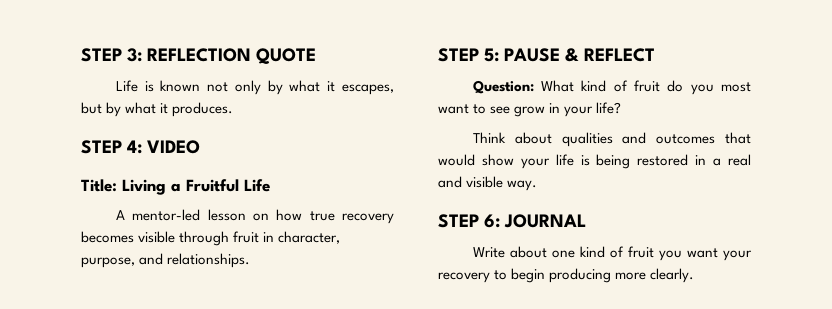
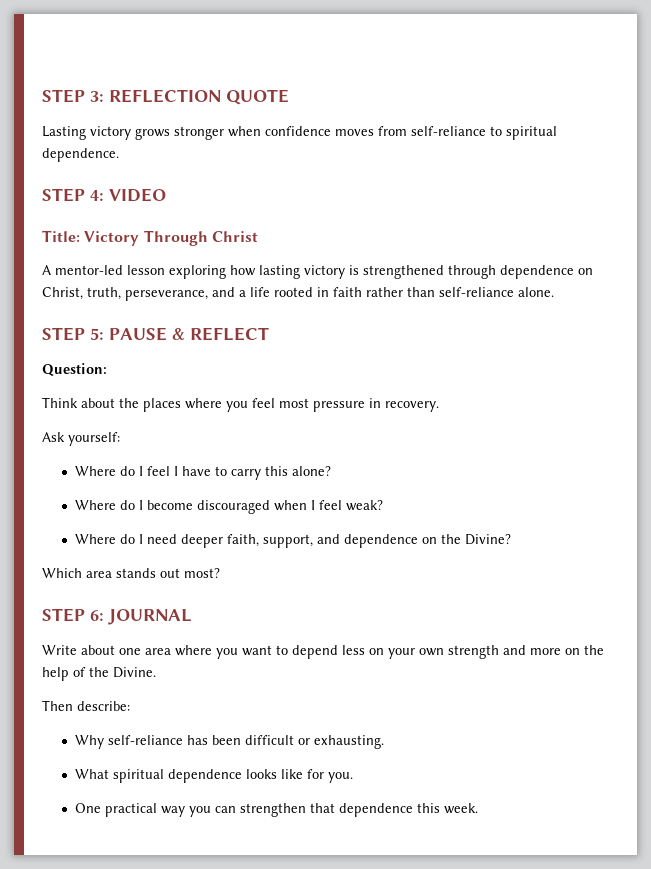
[115,80,394,95] [81,102,234,117] Life is known not only by what it escapes, but by what it produces. -> [42,126,557,140] [42,148,119,162] Lasting victory grows stronger when confidence moves from self-reliance to spiritual dependence.
[122,179,270,195] Living a Fruitful Life -> [84,230,258,246] Victory Through Christ
[252,209,394,224] [81,231,341,246] [81,253,251,268] on how true recovery becomes visible through fruit in character, purpose, and relationships. -> [169,265,593,279] [42,287,554,301] exploring how lasting victory is strengthened through dependence on Christ, truth, perseverance, and a life rooted in faith rather than self-reliance alone.
[541,80,751,95] [438,102,622,117] [472,132,751,147] [438,154,751,169] [438,176,538,191] What kind of fruit do you most want to see grow in your life? // Think about qualities and outcomes that would show your life is being restored in a real and visible way. -> [42,397,439,412] [42,432,120,446] [75,466,332,480] [75,500,384,514] [75,534,512,548] [42,568,220,578] // Think about the places where you feel most pressure in recovery. // Ask yourself: // Where do I feel I have to carry this alone? // Where do I become discouraged when I feel weak? // Where do I need deeper faith, support, and dependence on the Divine? // Which area stands out most?
[579,246,752,261] [438,268,695,283] kind of fruit you want your recovery to begin producing more clearly. -> [145,645,604,659] [42,667,156,681] [42,700,130,711] [75,735,385,749] [75,769,354,783] [75,803,479,817] area where you want to depend less on your own strength and more on the help of the Divine. // Then describe: // Why self-reliance has been difficult or exhausting. // What spiritual dependence looks like for you. // One practical way you can strengthen that dependence this week.

